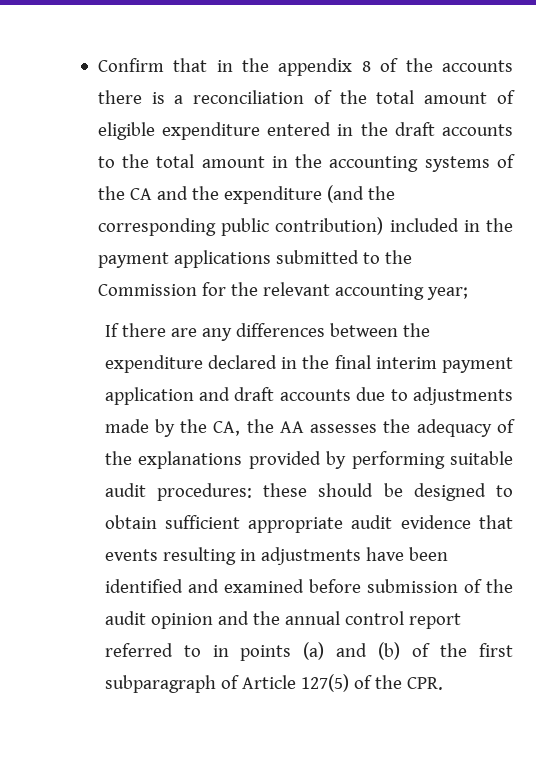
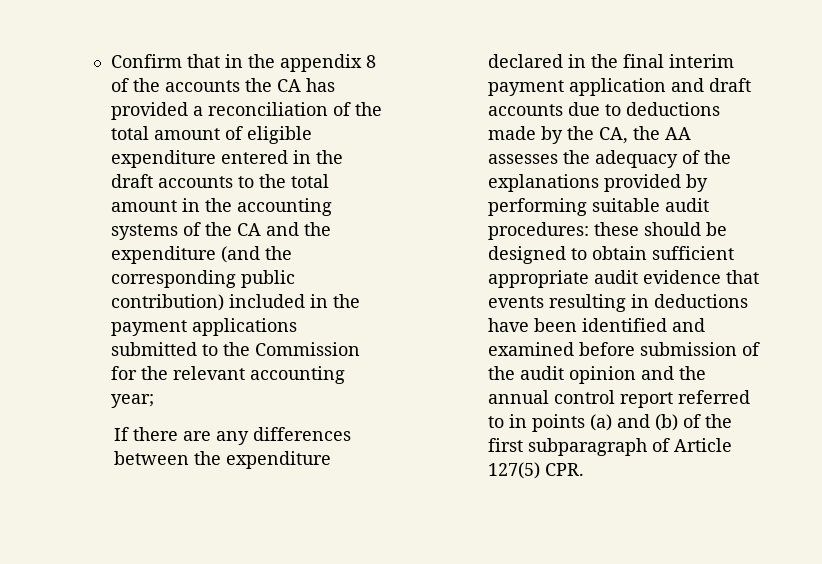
[97,90,165,104] there is -> [244,78,335,92] [110,102,188,120] the CA has provided
[413,387,513,405] adjustments -> [625,102,720,116] deductions
[260,547,361,565] adjustments -> [653,294,748,308] deductions
[353,675,402,689] of the -> (540, 470) none

